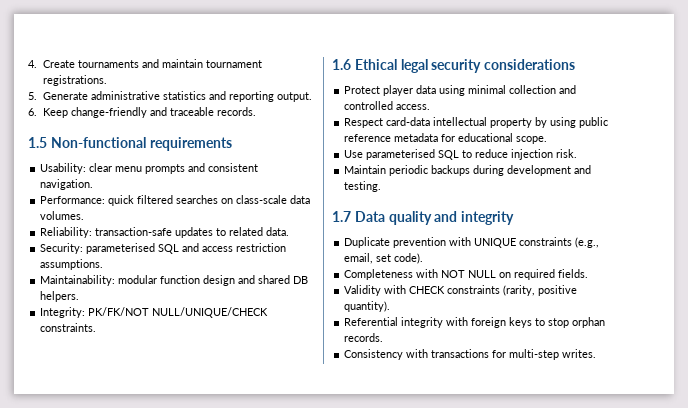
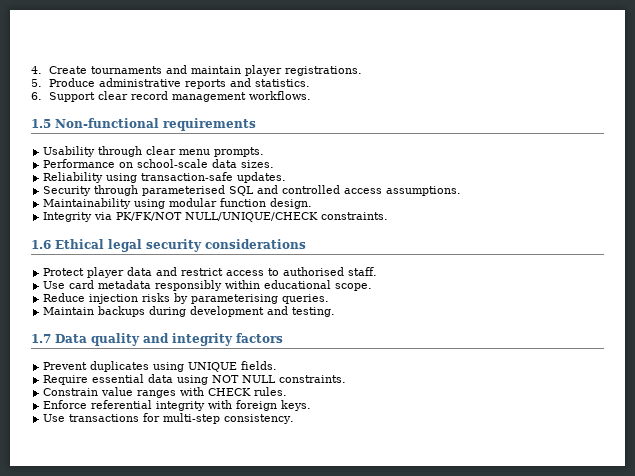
[205,60,262,68] tournament -> [244,65,282,76] player
[42,91,312,102] [28,107,256,118] [28,137,232,151] [40,163,259,174] [40,179,94,190] [40,195,311,206] [40,211,85,220] [40,227,290,238] [40,243,84,254] Generate administrative statistics and reporting output. // 6. Keep change-friendly and traceable records. // 1.5 Non-functional requirements // Usability: clear menu prompts and consistent navigation. // Performance: quick filtered searches on class-scale data volumes. // Reliability: transaction-safe updates to related data. // Security: -> [48,78,310,89] [31,91,311,102] [31,118,256,131] [43,146,265,157] [43,159,275,168] [43,172,287,183] [43,185,139,196] Produce administrative reports and statistics. // 6. Support clear record management workflows. // 1.5 Non-functional requirements // Usability through clear menu prompts. // Performance on school-scale data sizes. // Reliability using transaction-safe updates. // Security through
[202,243,287,252] access restriction -> [282,185,383,194] controlled access
[40,275,309,286] [40,291,80,302] [40,307,86,318] Maintainability: modular function design and shared DB helpers. // Integrity: -> [43,198,313,209] [43,212,113,222] Maintainability using modular function design. // Integrity via
[439,85,577,96] [344,101,431,110] [344,117,609,128] [344,133,548,144] [344,149,578,160] using minimal collection and controlled access. // Respect card-data intellectual property by using public reference metadata for educational scope. // Use parameterised SQL to reduce injection risk. -> [156,267,378,276] [43,280,373,291] [43,293,330,304] and restrict access to authorised staff. // Use card metadata responsibly within educational scope. // Reduce injection risks by parameterising queries.
[389,165,429,176] periodic -> (95, 311) none
[344,237,600,248] [344,253,424,264] [344,269,589,280] [344,285,578,296] [344,301,391,312] [344,317,606,328] [344,333,384,342] [344,349,429,360] // Duplicate prevention with UNIQUE constraints (e.g., email, set code). // Completeness with NOT NULL on required fields. // Validity with CHECK constraints (rarity, positive quantity). // Referential integrity with foreign keys to stop orphan records. // Consistency with -> [236,333,283,343] [43,361,278,372] [43,374,347,385] [43,387,288,398] [43,400,312,411] [43,414,66,422] factors // Prevent duplicates using UNIQUE fields. // Require essential data using NOT NULL constraints. // Constrain value ranges with CHECK rules. // Enforce referential integrity with foreign keys. // Use
[562,349,597,358] writes. -> [224,414,295,424] consistency.

